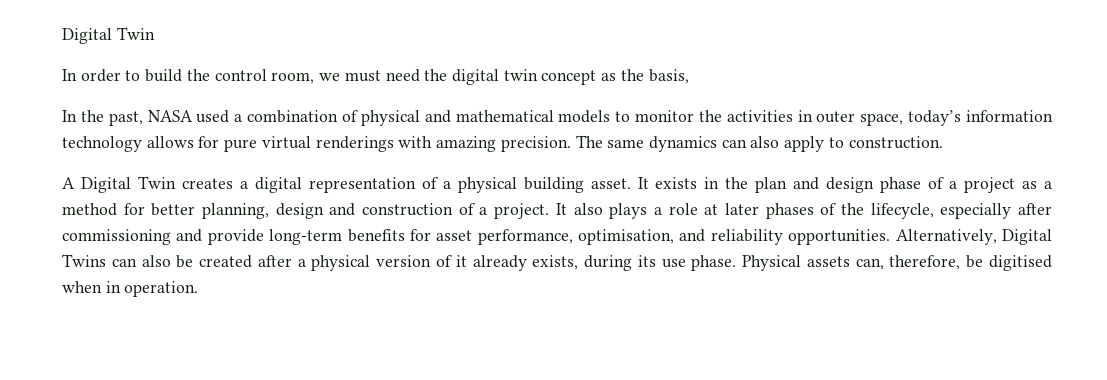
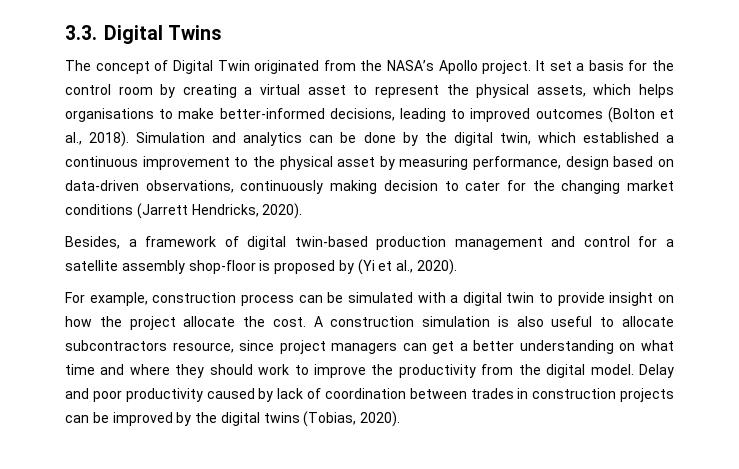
[62,27,155,44] [62,69,689,85] [62,110,1054,126] [62,135,943,152] [62,176,1053,193] [62,203,1052,219] [62,229,1052,245] [62,254,1052,271] [62,281,199,297] Digital Twin // In order to build the control room, we must need the digital twin concept as the basis, // In the past, NASA used a combination of physical and mathematical models to monitor the activities in outer space, today’s information technology allows for pure virtual renderings with amazing precision. The same dynamics can also apply to construction. // A Digital Twin creates a digital representation of a physical building asset. It exists in the plan and design phase of a project as a method for better planning, design and construction of a project. It also plays a role at later phases of the lifecycle, especially after commissioning and provide long-term benefits for asset performance, optimisation, and reliability opportunities. Alternatively, Digital Twins can also be created after a physical version of it already exists, during its use phase. Physical assets can, therefore, be digitised when in operation. -> [65,25,223,44] [65,60,674,74] [65,84,675,98] [65,107,674,123] [65,131,674,147] [65,156,674,170] [65,180,674,194] [65,203,303,219] [65,236,674,250] [65,259,458,275] [65,292,674,306] [65,316,674,330] [65,340,674,354] [65,364,674,378] [65,388,674,402] [65,411,401,427] 3.3. Digital Twins // The concept of Digital Twin originated from the NASA’s Apollo project. It set a basis for the control room by creating a virtual asset to represent the physical assets, which helps organisations to make better-informed decisions, leading to improved outcomes (Bolton et al., 2018). Simulation and analytics can be done by the digital twin, which established a continuous improvement to the physical asset by measuring performance, design based on data-driven observations, continuously making decision to cater for the changing market conditions (Jarrett Hendricks, 2020). // Besides, a framework of digital twin-based production management and control for a satellite assembly shop-floor is proposed by (Yi et al., 2020). // For example, construction process can be simulated with a digital twin to provide insight on how the project allocate the cost. A construction simulation is also useful to allocate subcontractors resource, since project managers can get a better understanding on what time and where they should work to improve the productivity from the digital model. Delay and poor productivity caused by lack of coordination between trades in construction projects can be improved by the digital twins (Tobias, 2020).

